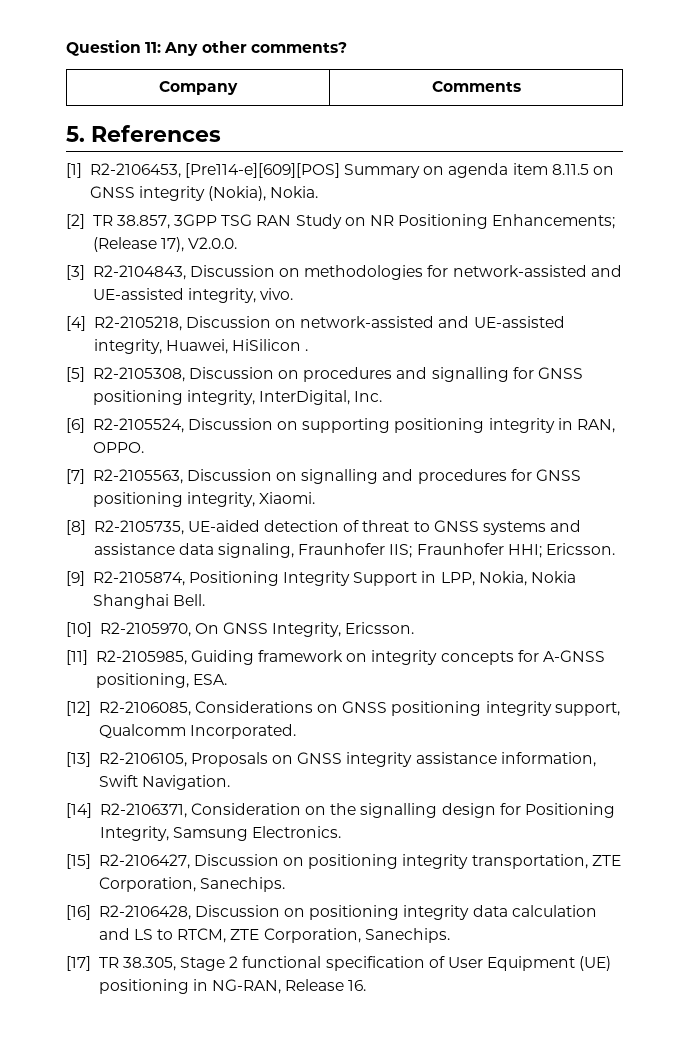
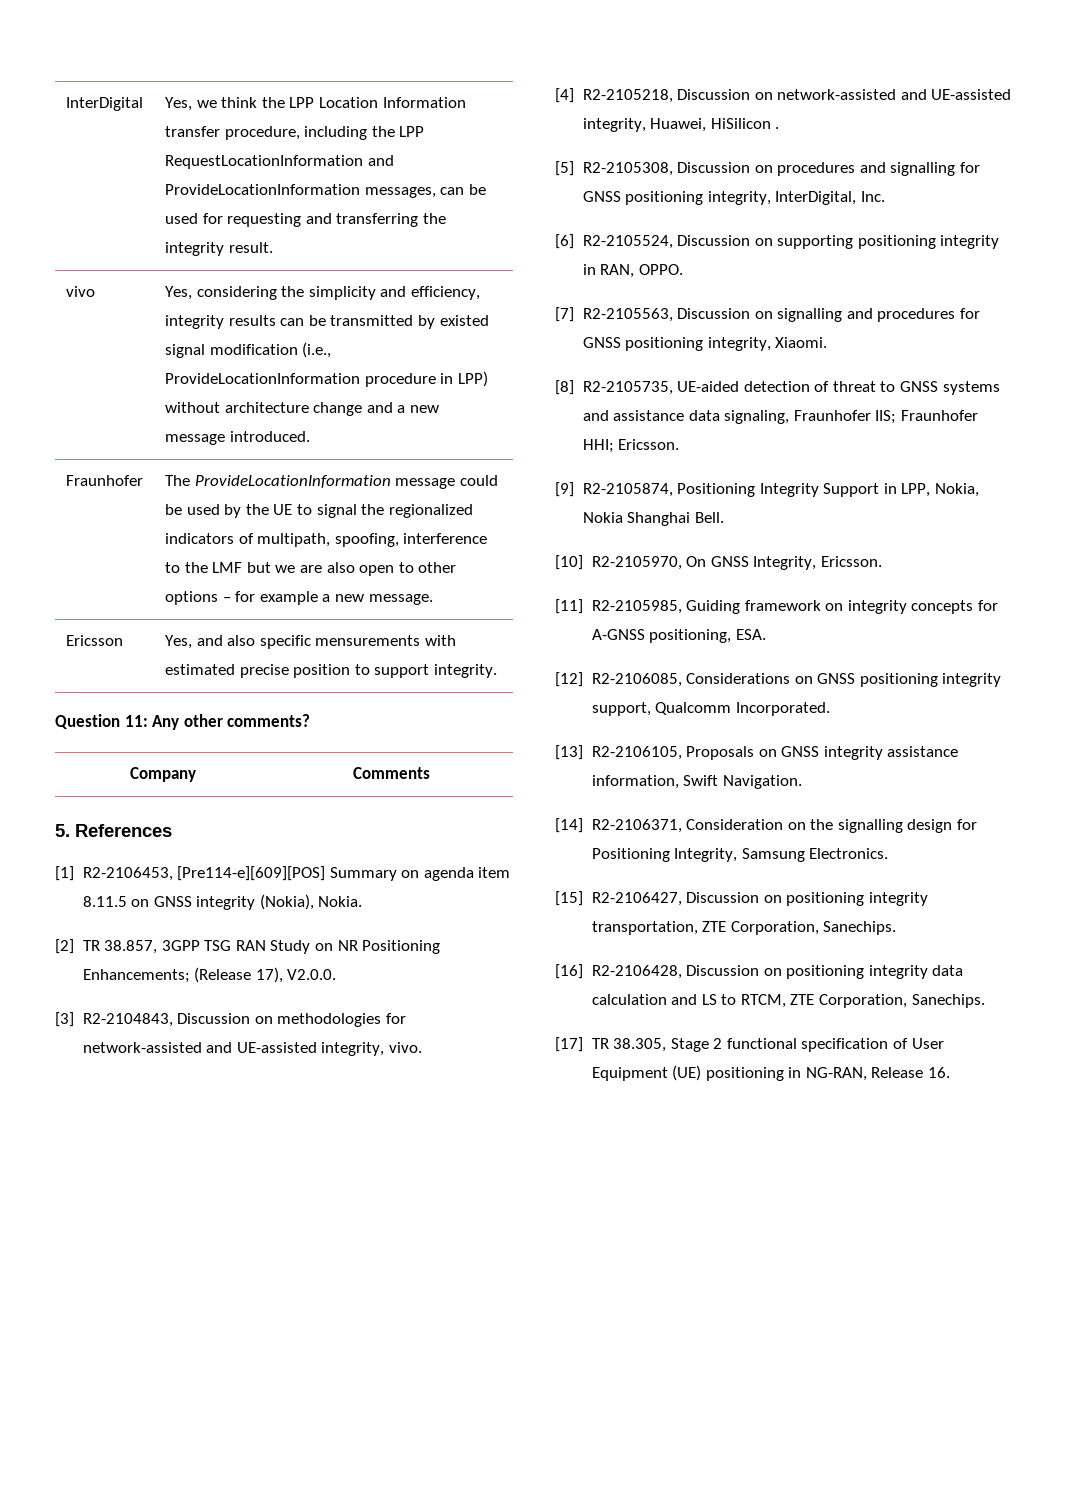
(66, 48) none -> [65,97,143,111] [164,97,466,111] [164,126,425,140] [164,155,394,169] [164,184,486,198] [164,213,446,227] [164,242,273,256] [65,286,95,297] [164,286,480,300] [164,315,489,329] [164,342,332,358] [164,371,488,387] [164,402,439,416] [164,431,310,445] [65,475,143,486] [164,475,498,489] [164,504,473,518] [164,533,488,547] [164,562,457,576] [164,591,433,605] [65,635,123,646] [164,635,456,649] [164,664,497,678] InterDigital | Yes, we think the LPP Location Information transfer procedure, including the LPP RequestLocationInformation and ProvideLocationInformation messages, can be used for requesting and transferring the integrity result. // vivo | Yes, considering the simplicity and efficiency, integrity results can be transmitted by existed signal modification (i.e., ProvideLocationInformation procedure in LPP) without architecture change and a new message introduced. // Fraunhofer | The ProvideLocationInformation message could be used by the UE to signal the regionalized indicators of multipath, spoofing, interference to the LMF but we are also open to other options – for example a new message. // Ericsson | Yes, and also specific mensurements with estimated precise position to support integrity. //

